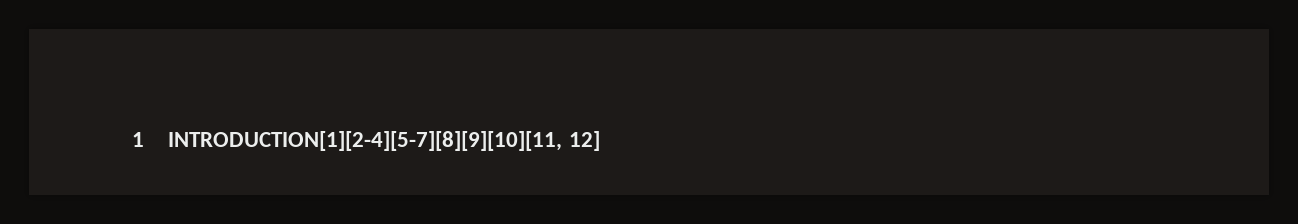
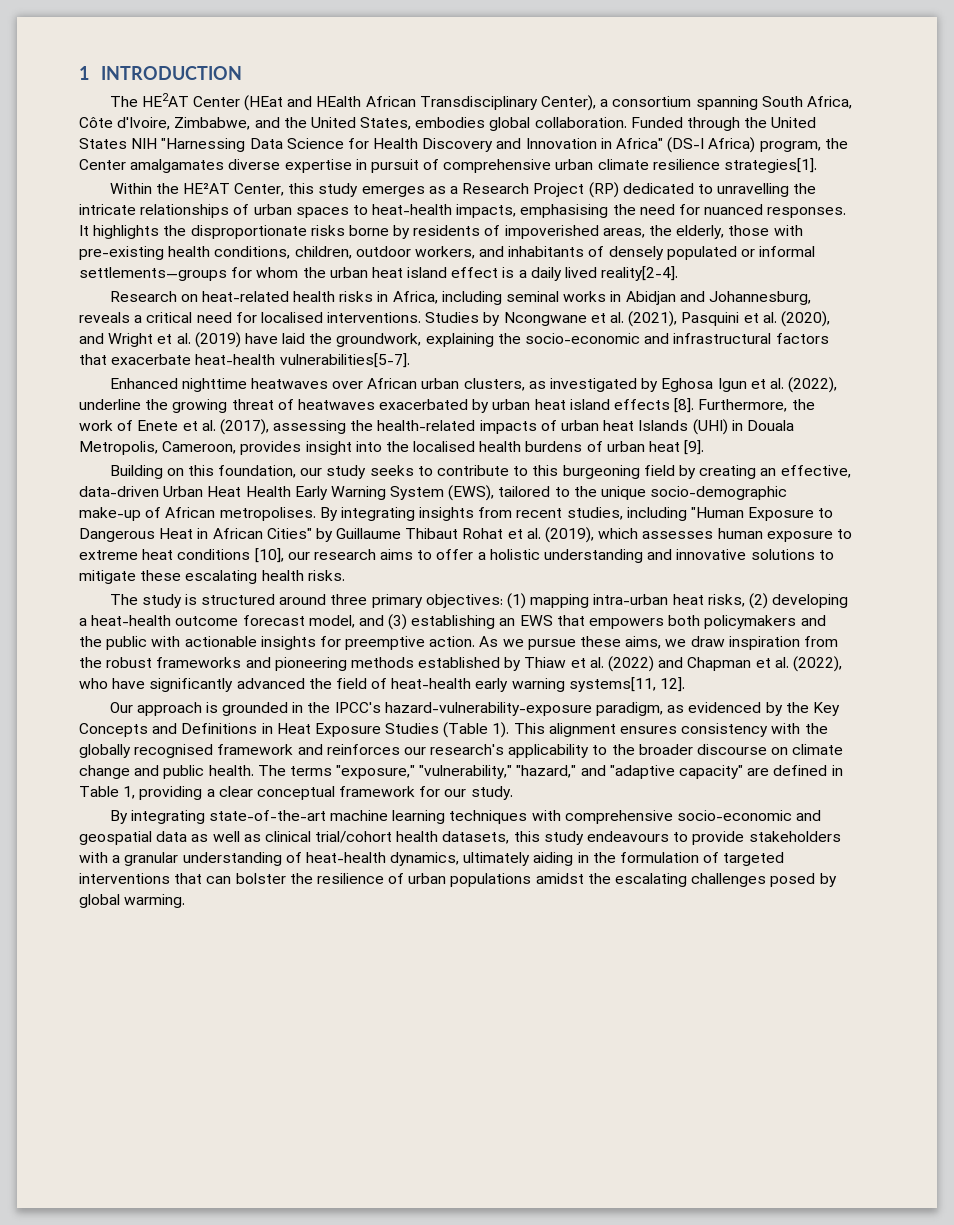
[168,131,600,151] INTRODUCTION[1][2-4][5-7][8][9][10][11, 12] -> [100,66,242,80] [109,93,852,111] [79,117,817,131] [79,137,848,153] [79,158,818,173] [109,182,817,198] [79,204,847,218] [79,225,803,239] [79,246,816,260] [79,266,679,281] [109,291,811,305] [79,311,830,327] [79,332,829,348] [79,353,410,368] [109,377,838,393] [79,398,815,413] [79,419,794,435] [79,440,705,455] [109,465,851,479] [79,485,788,501] [79,507,834,521] [79,527,852,543] [79,548,834,563] [79,570,345,584] [109,593,849,609] [79,614,826,630] [79,636,838,650] [79,656,842,672] [79,677,686,692] [109,702,840,716] [79,722,828,738] [79,744,844,758] [79,765,843,779] [79,786,513,800] [109,810,822,824] [79,831,841,845] [79,852,785,866] [79,873,837,887] [79,894,186,908] INTRODUCTION // The HE2AT Center (HEat and HEalth African Transdisciplinary Center), a consortium spanning South Africa, Côte d'Ivoire, Zimbabwe, and the United States, embodies global collaboration. Funded through the United States NIH "Harnessing Data Science for Health Discovery and Innovation in Africa" (DS-I Africa) program, the Center amalgamates diverse expertise in pursuit of comprehensive urban climate resilience strategies[1]. // Within the HE²AT Center, this study emerges as a Research Project (RP) dedicated to unravelling the intricate relationships of urban spaces to heat-health impacts, emphasising the need for nuanced responses. It highlights the disproportionate risks borne by residents of impoverished areas, the elderly, those with pre-existing health conditions, children, outdoor workers, and inhabitants of densely populated or informal settlements—groups for whom the urban heat island effect is a daily lived reality[2-4]. // Research on heat-related health risks in Africa, including seminal works in Abidjan and Johannesburg, reveals a critical need for localised interventions. Studies by Ncongwane et al. (2021), Pasquini et al. (2020), and Wright et al. (2019) have laid the groundwork, explaining the socio-economic and infrastructural factors that exacerbate heat-health vulnerabilities[5-7]. // Enhanced nighttime heatwaves over African urban clusters, as investigated by Eghosa Igun et al. (2022), underline the growing threat of heatwaves exacerbated by urban heat island effects [8]. Furthermore, the work of Enete et al. (2017), assessing the health-related impacts of urban heat Islands (UHI) in Douala Metropolis, Cameroon, provides insight into the localised health burdens of urban heat [9]. // Building on this foundation, our study seeks to contribute to this burgeoning field by creating an effective, data-driven Urban Heat Health Early Warning System (EWS), tailored to the unique socio-demographic make-up of African metropolises. By integrating insights from recent studies, including "Human Exposure to Dangerous Heat in African Cities" by Guillaume Thibaut Rohat et al. (2019), which assesses human exposure to extreme heat conditions [10], our research aims to offer a holistic understanding and innovative solutions to mitigate these escalating health risks. // The study is structured around three primary objectives: (1) mapping intra-urban heat risks, (2) developing a heat-health outcome forecast model, and (3) establishing an EWS that empowers both policymakers and the public with actionable insights for preemptive action. As we pursue these aims, we draw inspiration from the robust frameworks and pioneering methods established by Thiaw et al. (2022) and Chapman et al. (2022), who have significantly advanced the field of heat-health early warning systems[11, 12]. // Our approach is grounded in the IPCC's hazard-vulnerability-exposure paradigm, as evidenced by the Key Concepts and Definitions in Heat Exposure Studies (Table 1). This alignment ensures consistency with the globally recognised framework and reinforces our research's applicability to the broader discourse on climate change and public health. The terms "exposure," "vulnerability," "hazard," and "adaptive capacity" are defined in Table 1, providing a clear conceptual framework for our study. // By integrating state-of-the-art machine learning techniques with comprehensive socio-economic and geospatial data as well as clinical trial/cohort health datasets, this study endeavours to provide stakeholders with a granular understanding of heat-health dynamics, ultimately aiding in the formulation of targeted interventions that can bolster the resilience of urban populations amidst the escalating challenges posed by global warming.

